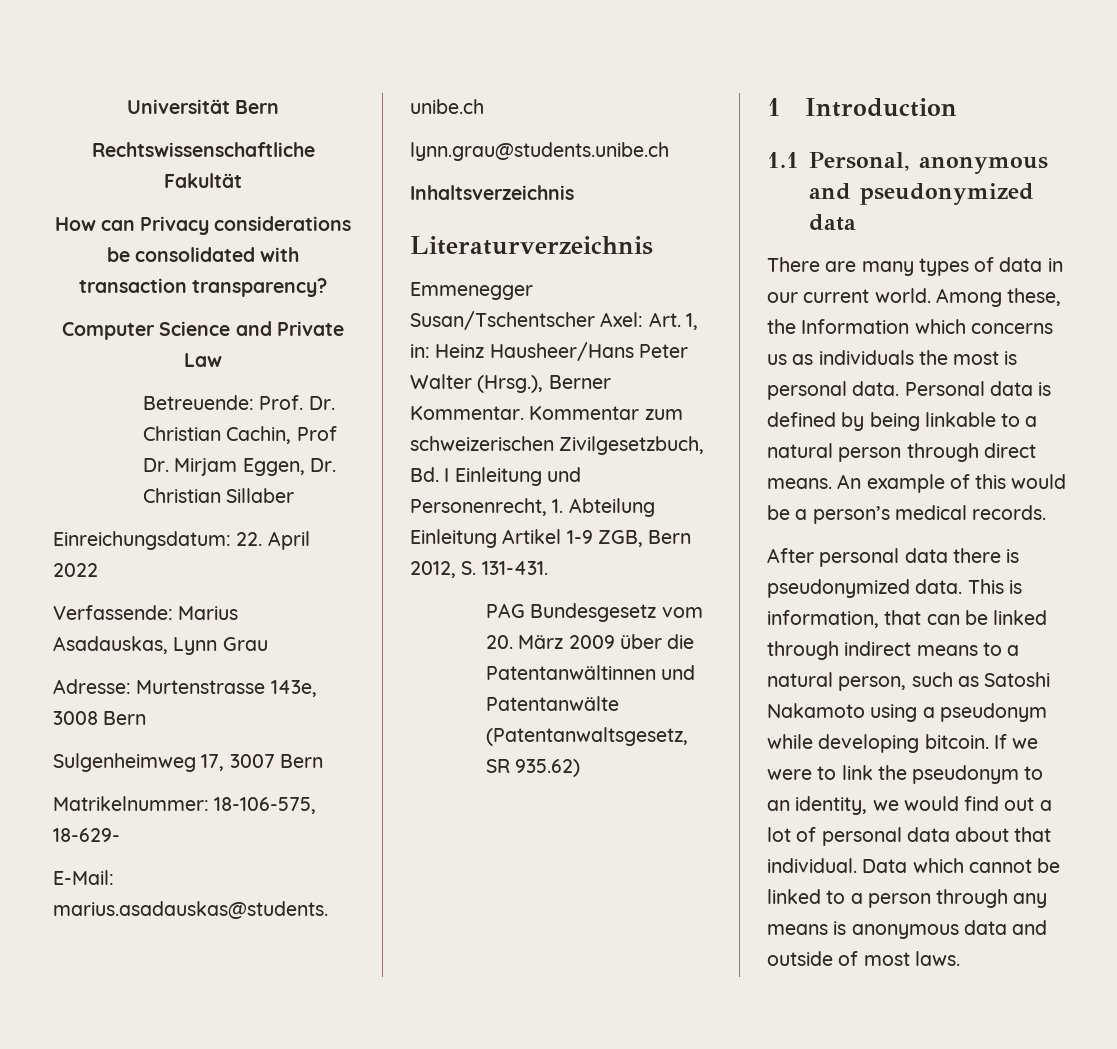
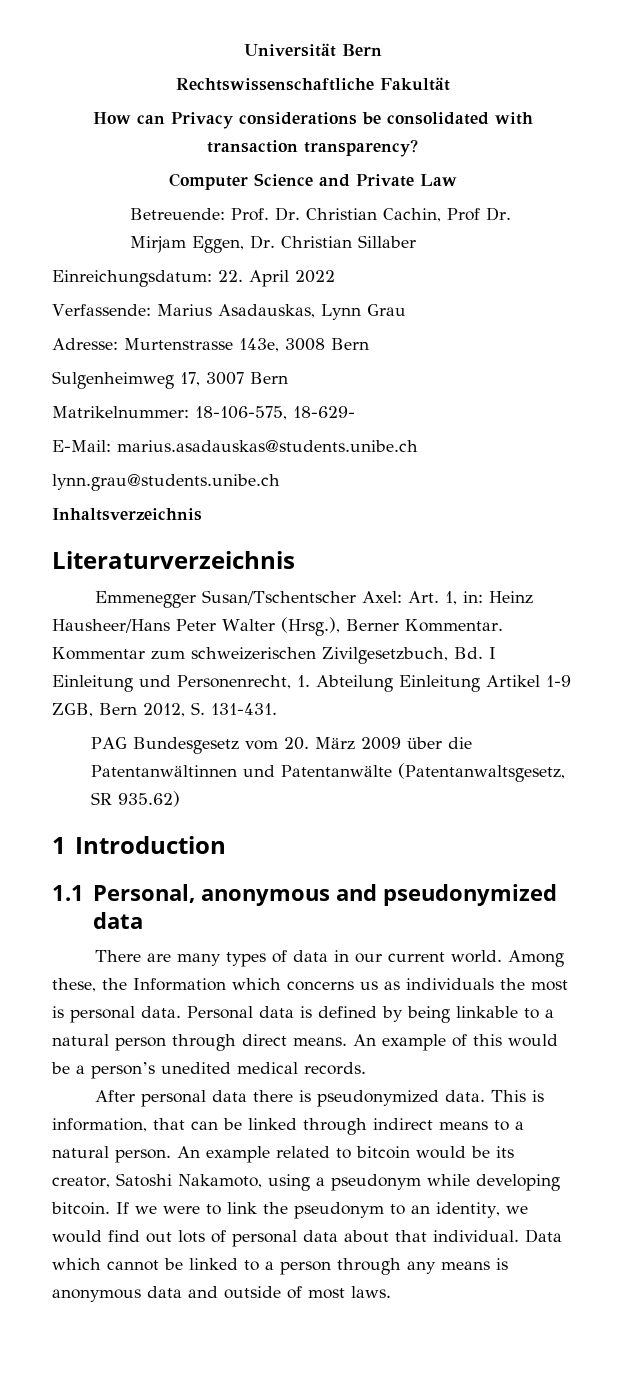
(890, 515) none -> [161,1062,231,1074] unedited
[838,672,1051,691] [767,703,865,718] person, such as Satoshi Nakamoto -> [115,1146,514,1163] [52,1173,262,1188] person. An example related to bitcoin would be its creator, Satoshi Nakamoto,
[1039,800,1052,811] [767,827,791,842] a lot -> [178,1230,205,1243] lots

